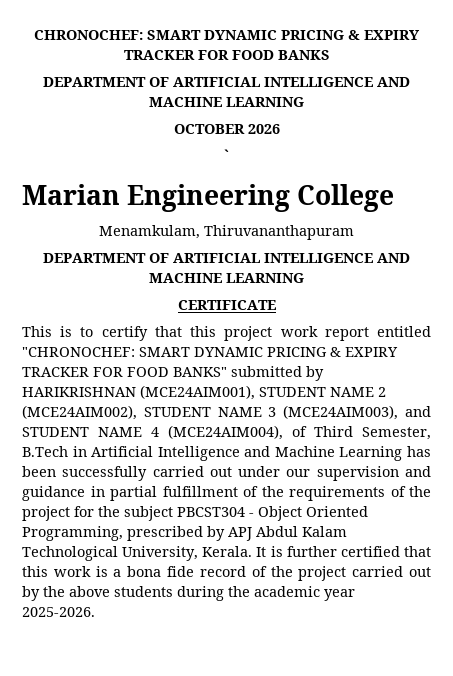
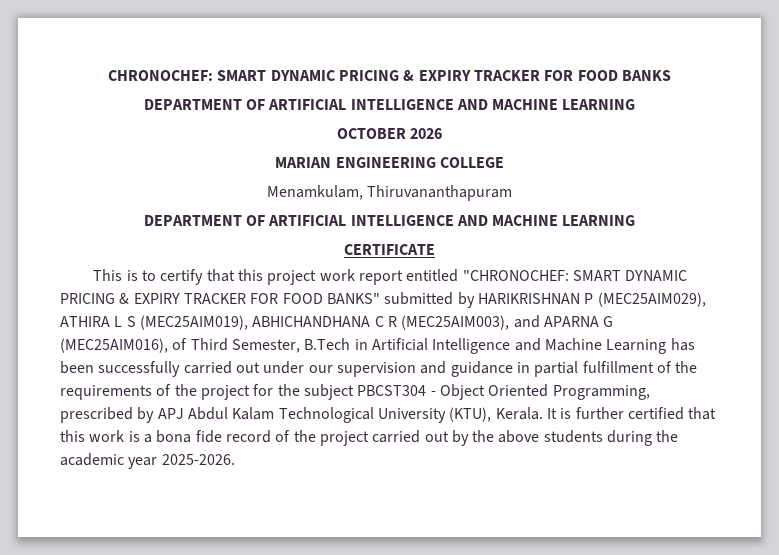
[224,149,229,161] [22,184,395,212] ` // Marian Engineering College -> [275,157,504,168] MARIAN ENGINEERING COLLEGE
[140,385,386,400] [22,405,432,420] [22,425,283,440] (MCE24AIM001), STUDENT NAME 2 (MCE24AIM002), STUDENT NAME 3 (MCE24AIM003), and STUDENT NAME 4 (MCE24AIM004), -> [584,292,706,307] [60,315,614,330] [60,338,168,353] P (MEC25AIM029), ATHIRA L S (MEC25AIM019), ABHICHANDHANA C R (MEC25AIM003), and APARNA G (MEC25AIM016),
[122,546,199,561] University, -> [377,407,492,423] University (KTU),

